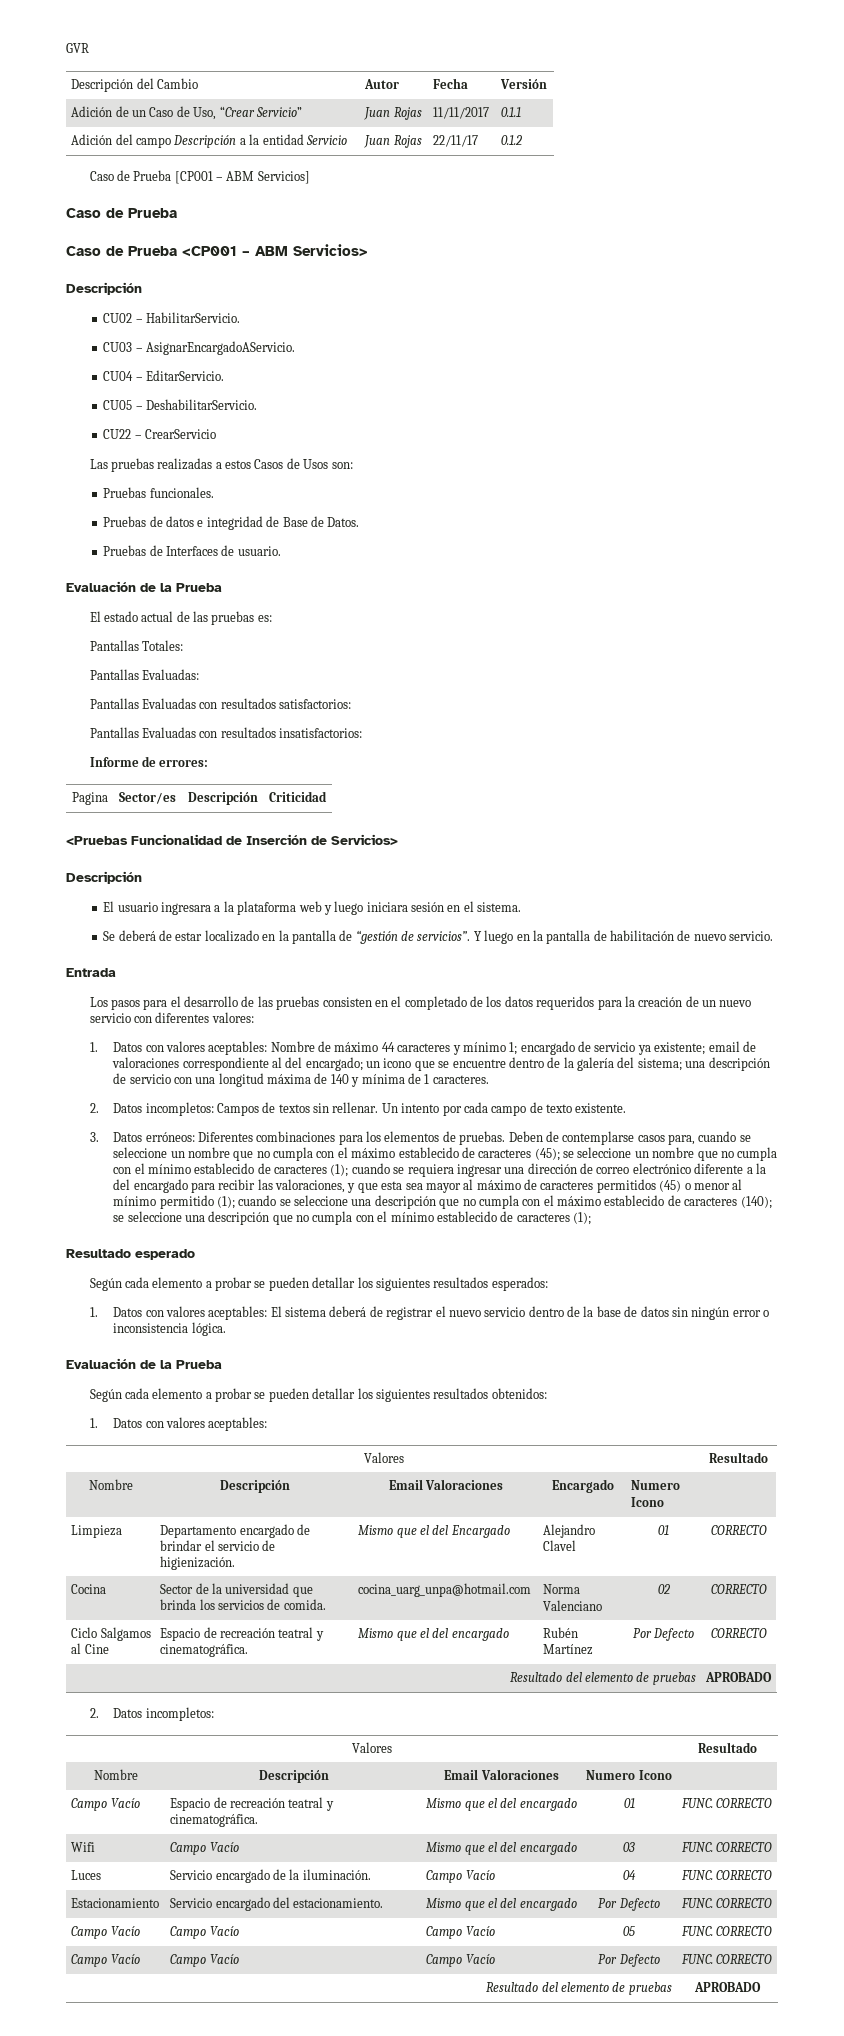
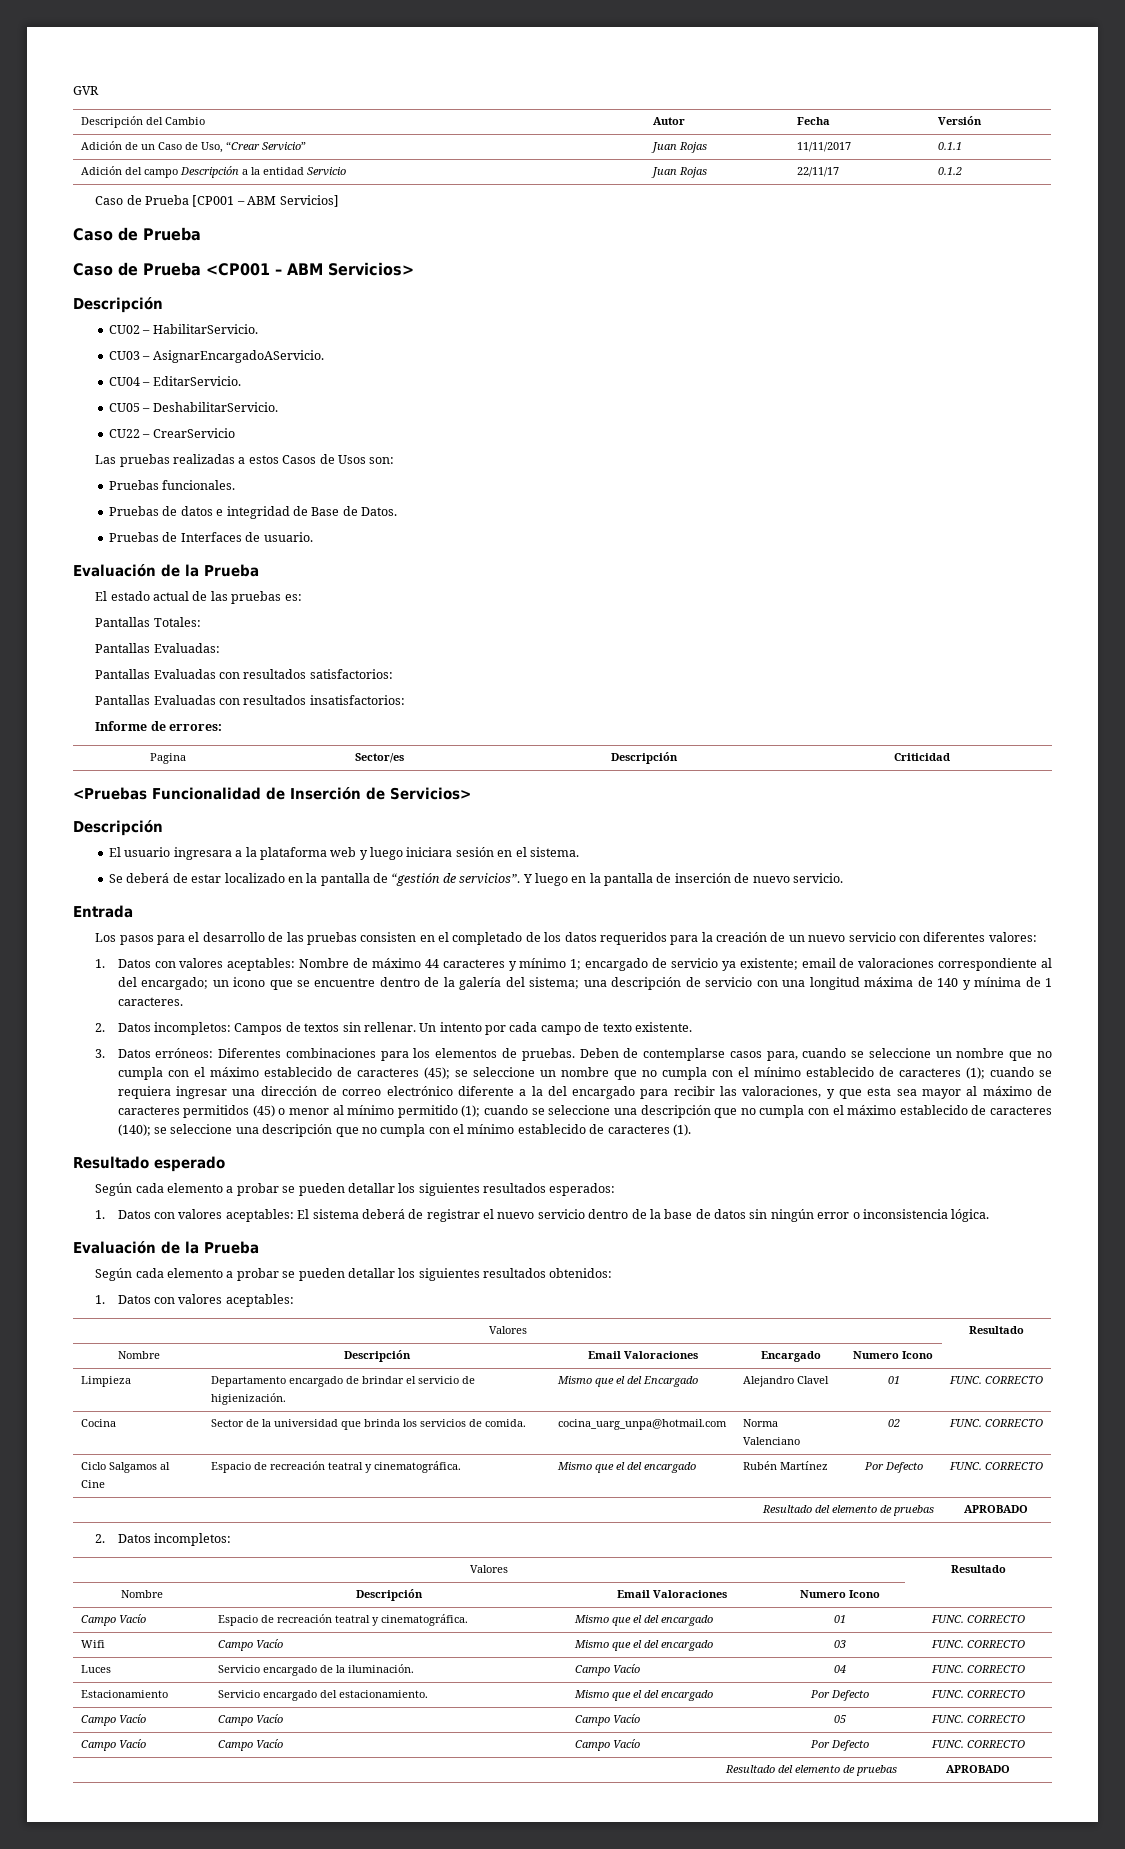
[610,930,675,941] habilitación -> [674,873,731,883] inserción
[573,1212,592,1225] (1); -> [672,1124,691,1136] (1).
(669, 1530) none -> [948,1376,982,1384] FUNC.
(670, 1589) none -> [948,1419,982,1427] FUNC.
(695, 1634) none -> [948,1462,982,1470] FUNC.

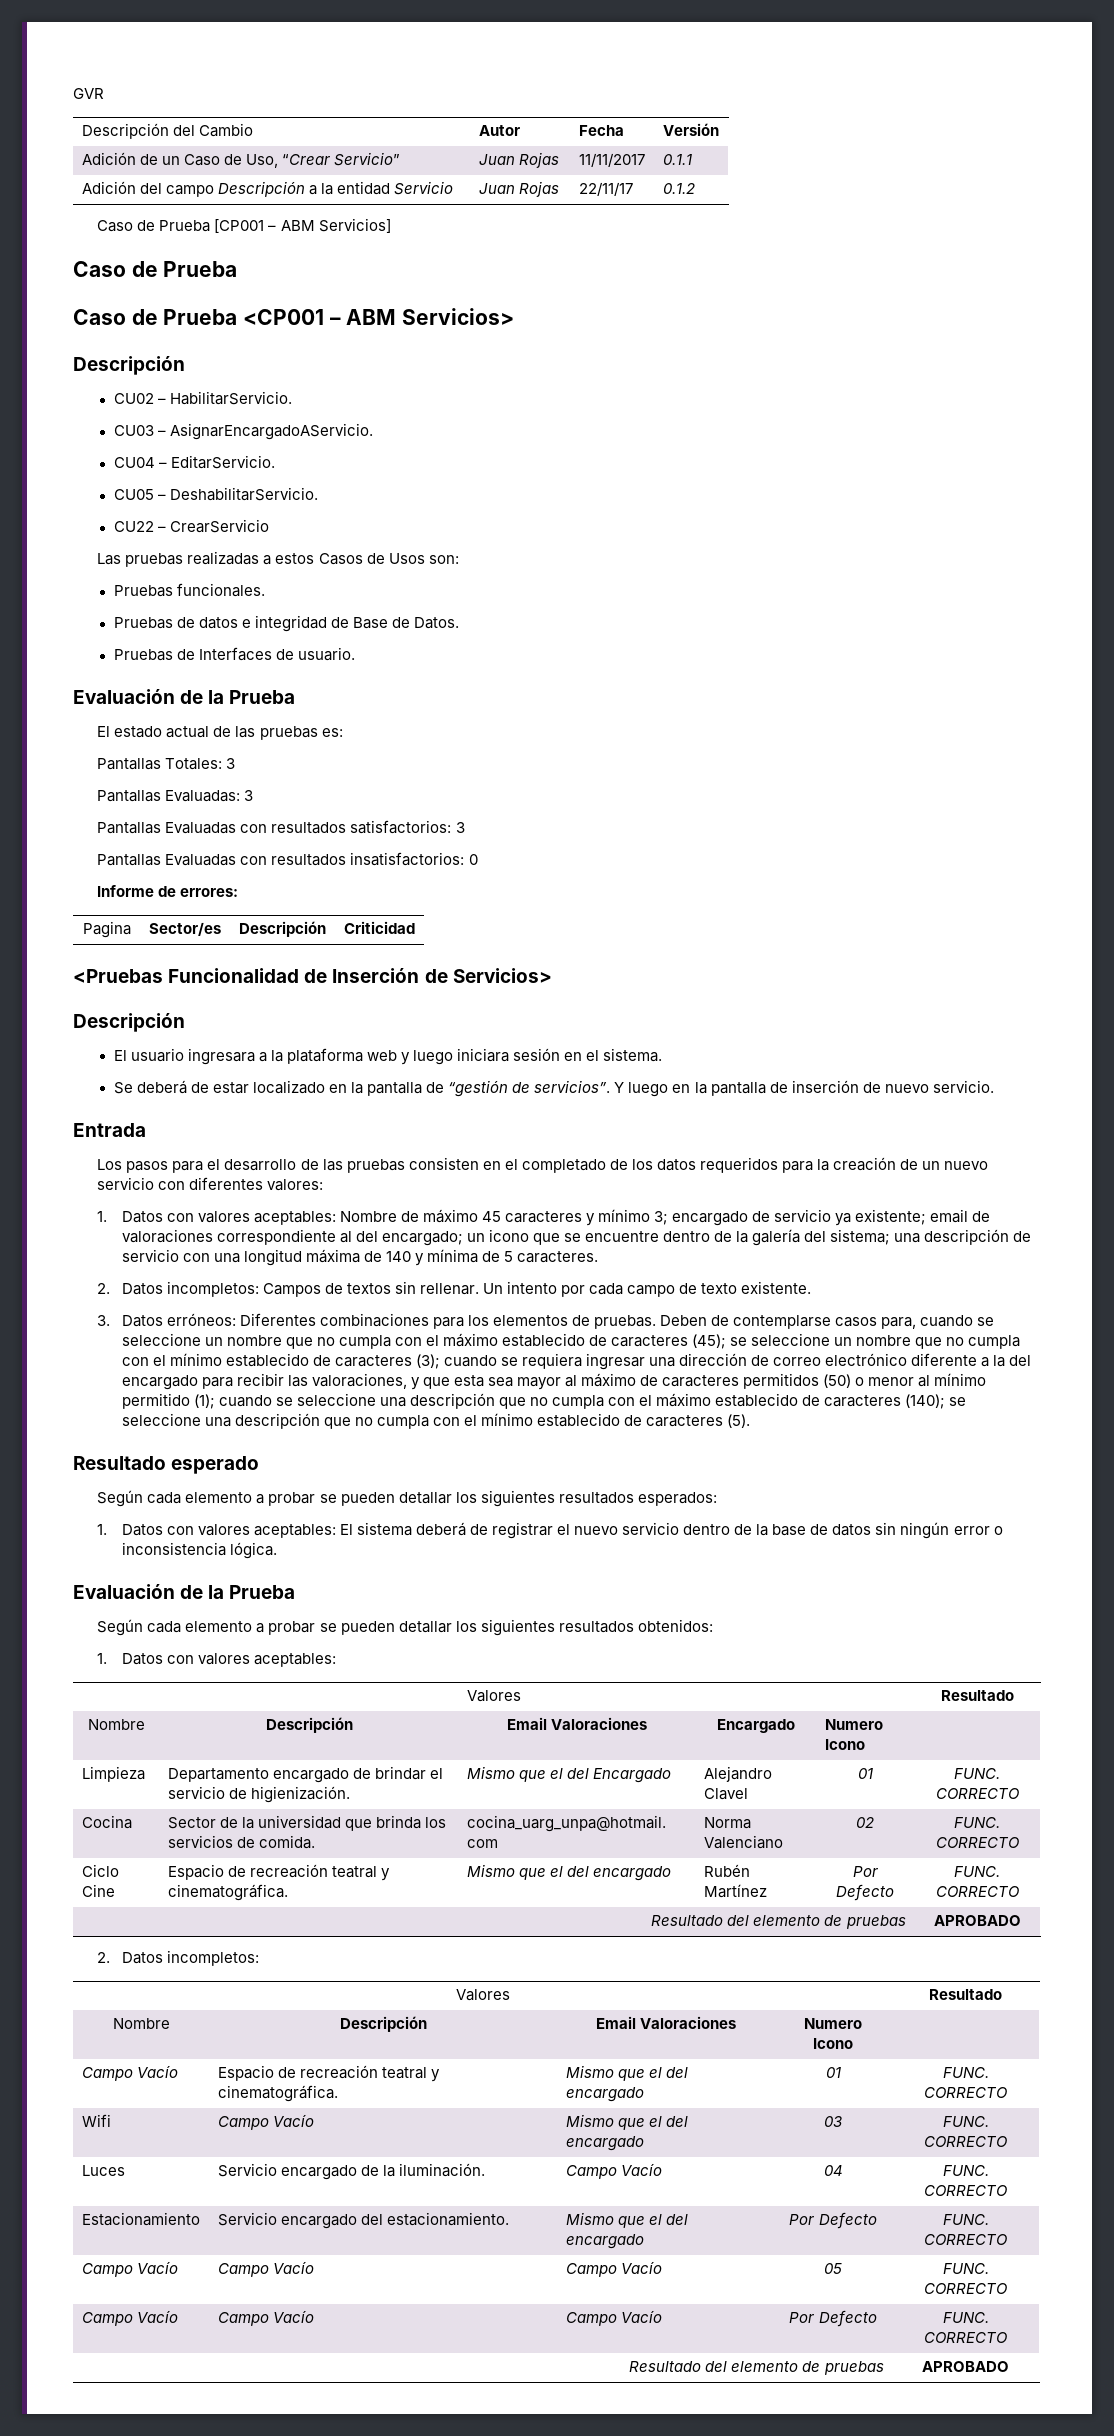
(201, 622) none -> [226,758,236,769] 3
(220, 648) none -> [244,790,254,801] 3
(393, 674) none -> [455,822,465,833] 3
(405, 700) none -> [468,854,478,865] 0
[424,959,439,968] 44 -> [481,1211,501,1222] 45
[570,959,582,970] 1; -> [654,1211,669,1225] 3;
[1045,978,1053,987] 1 -> [504,1251,514,1262] 5
[965,1067,985,1079] (1); -> [415,1354,440,1369] (3);
[252,1105,275,1117] (45) -> [823,1374,852,1388] (50)
[672,1124,691,1136] (1). -> [727,1414,751,1428] (5).
[109,1462,171,1473] Salgamos al -> (119, 1870) none

